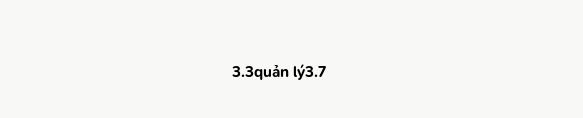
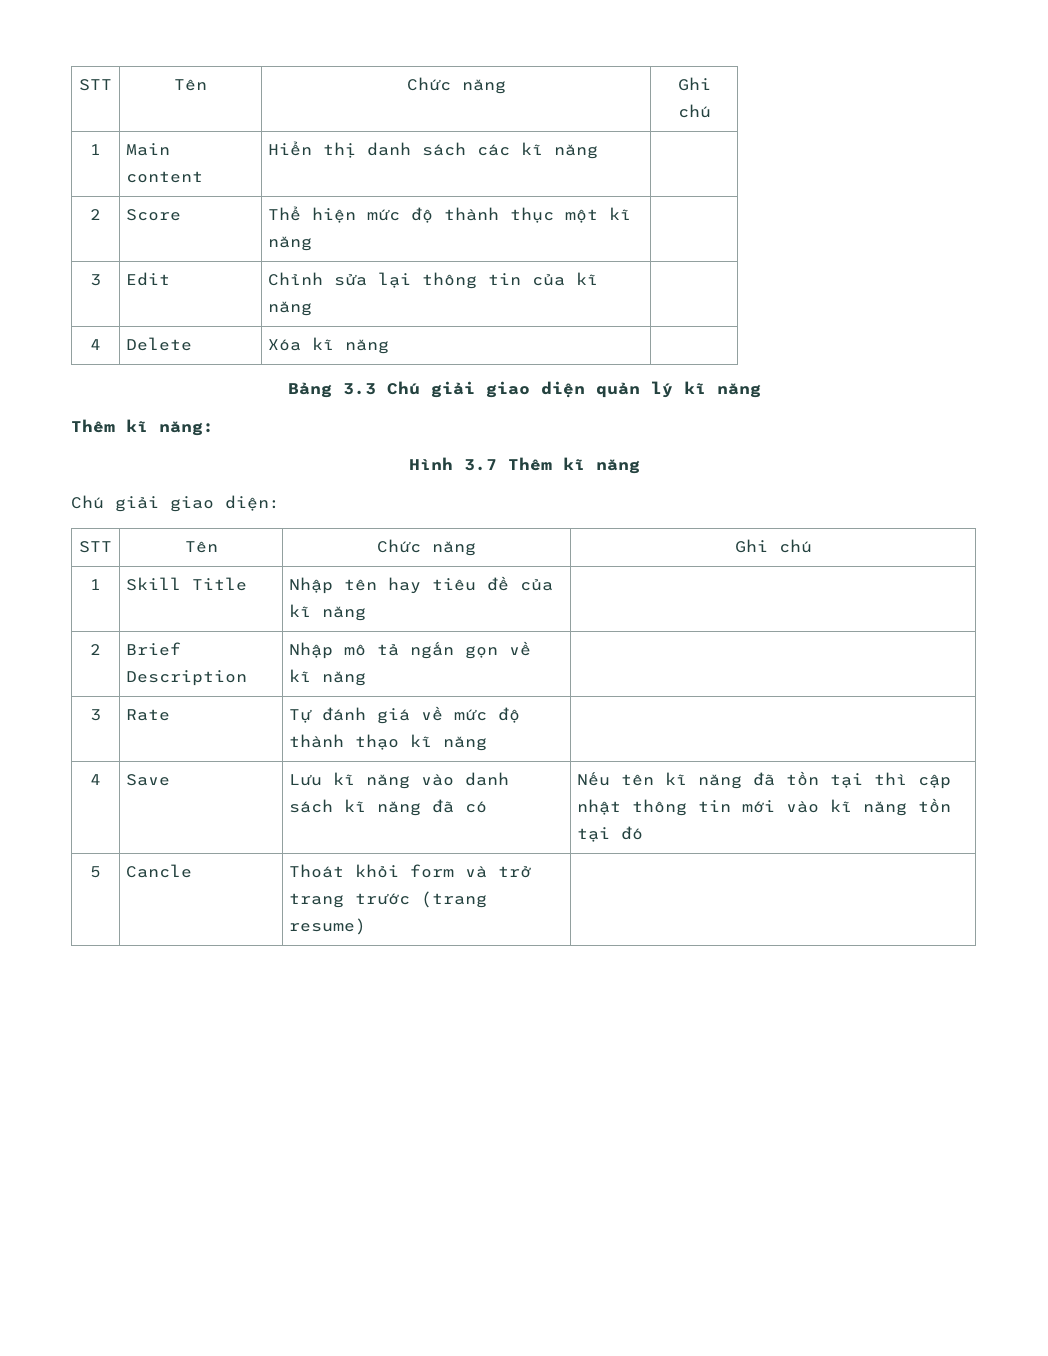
[230,63,327,80] 3.3quản lý3.7 -> [79,79,112,91] [174,79,207,91] [406,77,506,94] [677,77,711,91] [677,104,711,118] [90,144,101,155] [126,143,171,156] [126,171,204,183] [268,141,599,159] [90,209,101,220] [126,209,182,221] [268,206,632,223] [268,236,313,251] [90,274,101,286] [126,272,171,286] [268,272,599,289] [268,301,313,316] [90,339,101,350] [126,337,193,351] [268,337,390,354] [287,381,761,398] [71,419,214,436] [408,457,640,474] [71,495,280,512] [79,541,112,553] [184,541,218,553] [377,539,477,556] [734,539,812,553] [90,579,101,590] [126,577,248,591] [289,576,554,594] [289,604,367,621] [90,644,101,655] [126,642,182,656] [126,670,248,686] [289,641,532,659] [289,669,367,686] [90,709,101,721] [126,709,171,721] [289,706,521,724] [289,734,488,751] [90,774,101,785] [126,774,171,786] [289,772,510,789] [289,799,488,816] [577,771,952,789] [577,798,952,816] [577,826,644,842] [90,866,101,878] [126,864,193,878] [289,864,532,878] [289,891,488,908] [289,918,367,935] STT | Tên | Chức năng | Ghi chú // 1 | Main content | Hiển thị danh sách các kĩ năng | // 2 | Score | Thể hiện mức độ thành thục một kĩ năng | // 3 | Edit | Chỉnh sửa lại thông tin của kĩ năng | // 4 | Delete | Xóa kĩ năng | // Bảng 3.3 Chú giải giao diện quản lý kĩ năng // Thêm kĩ năng: // Hình 3.7 Thêm kĩ năng // Chú giải giao diện: // STT | Tên | Chức năng | Ghi chú // 1 | Skill Title | Nhập tên hay tiêu đề của kĩ năng | // 2 | Brief Description | Nhập mô tả ngắn gọn về kĩ năng | // 3 | Rate | Tự đánh giá về mức độ thành thạo kĩ năng | // 4 | Save | Lưu kĩ năng vào danh sách kĩ năng đã có | Nếu tên kĩ năng đã tồn tại thì cập nhật thông tin mới vào kĩ năng tồn tại đó // 5 | Cancle | Thoát khỏi form và trở trang trước (trang resume) |

